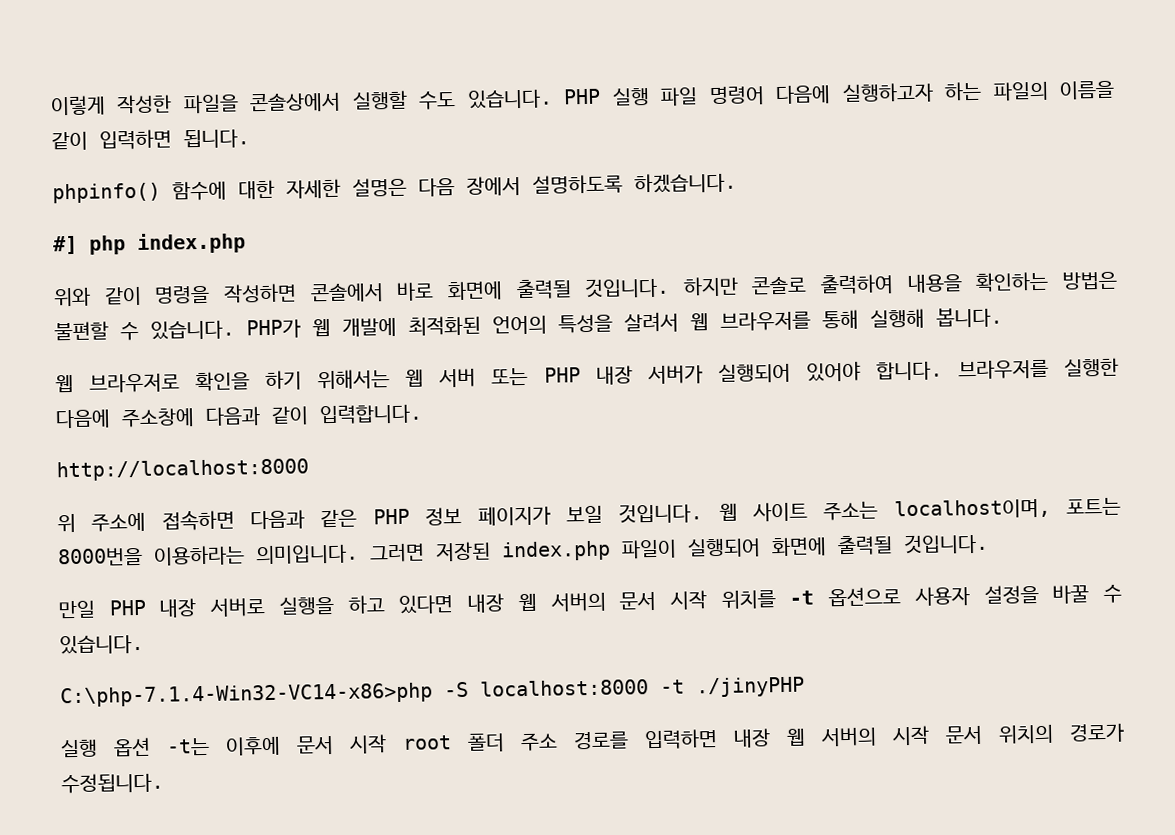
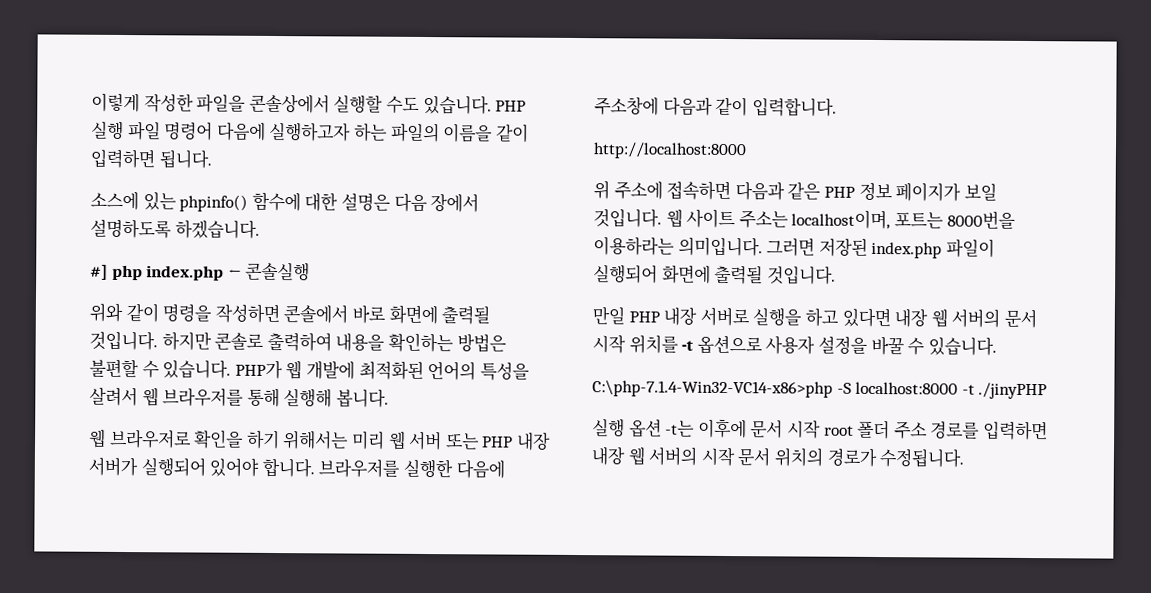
(250, 139) none -> [90,191,177,211] 소스에 있는
[286,178,341,199] 자세한 -> (339, 202) none
(246, 243) none -> [227,262,311,281] ← 콘솔실행
(391, 379) none -> [350,430,385,450] 미리

